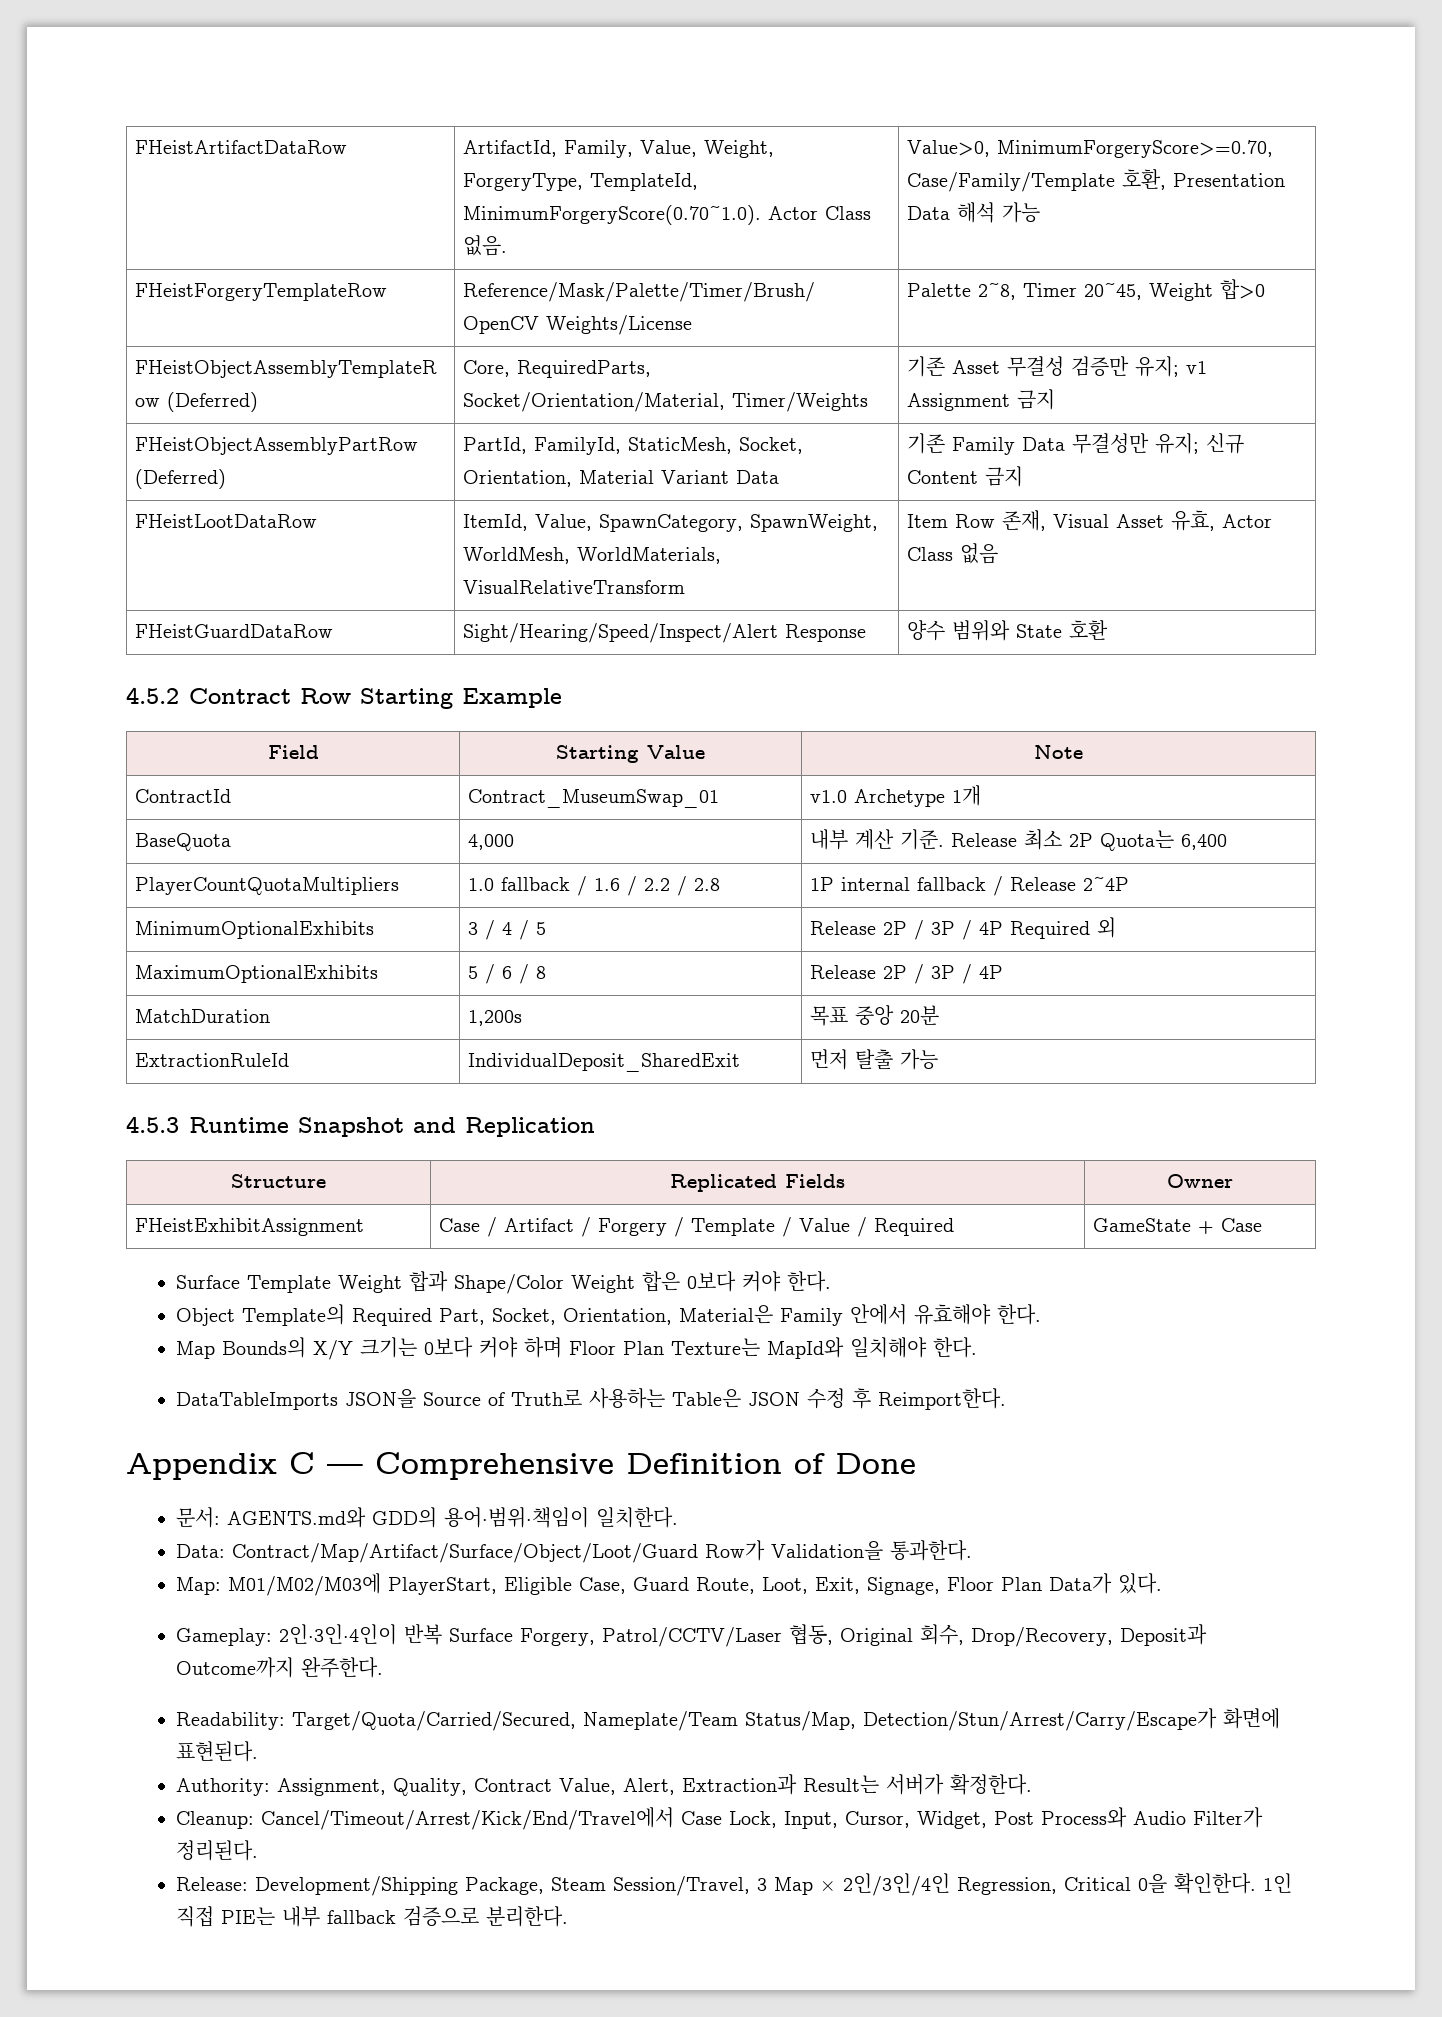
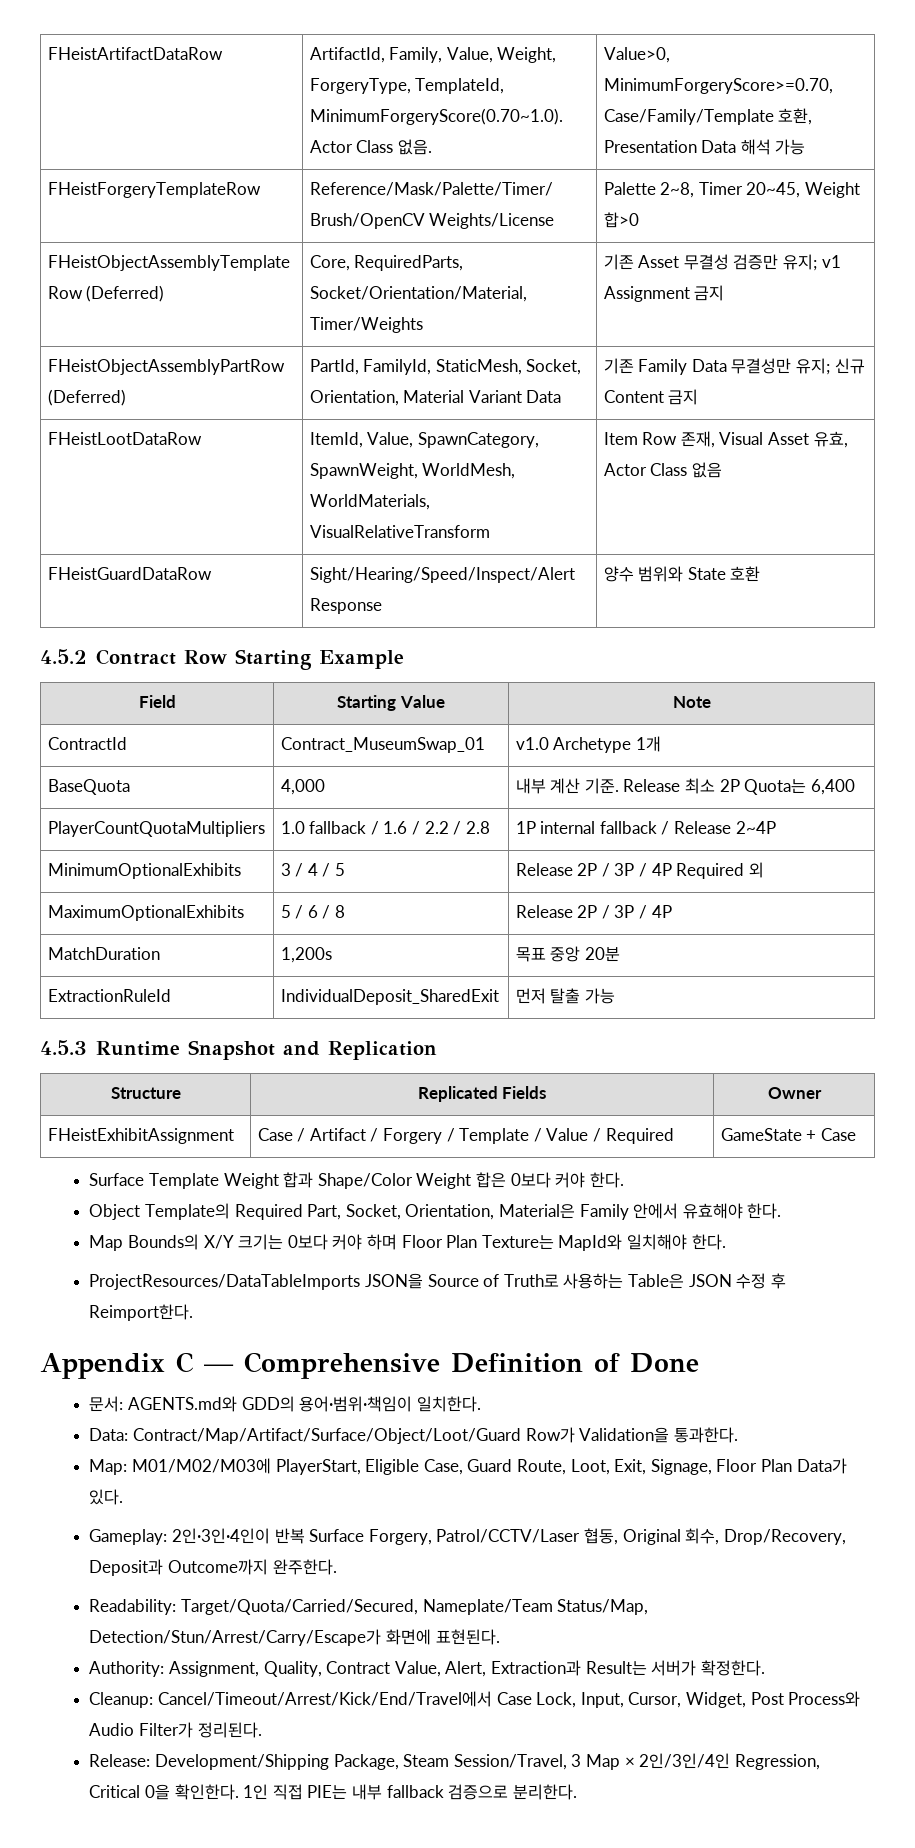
[175,1392,338,1410] DataTableImports -> [89,1274,361,1290] ProjectResources/DataTableImports

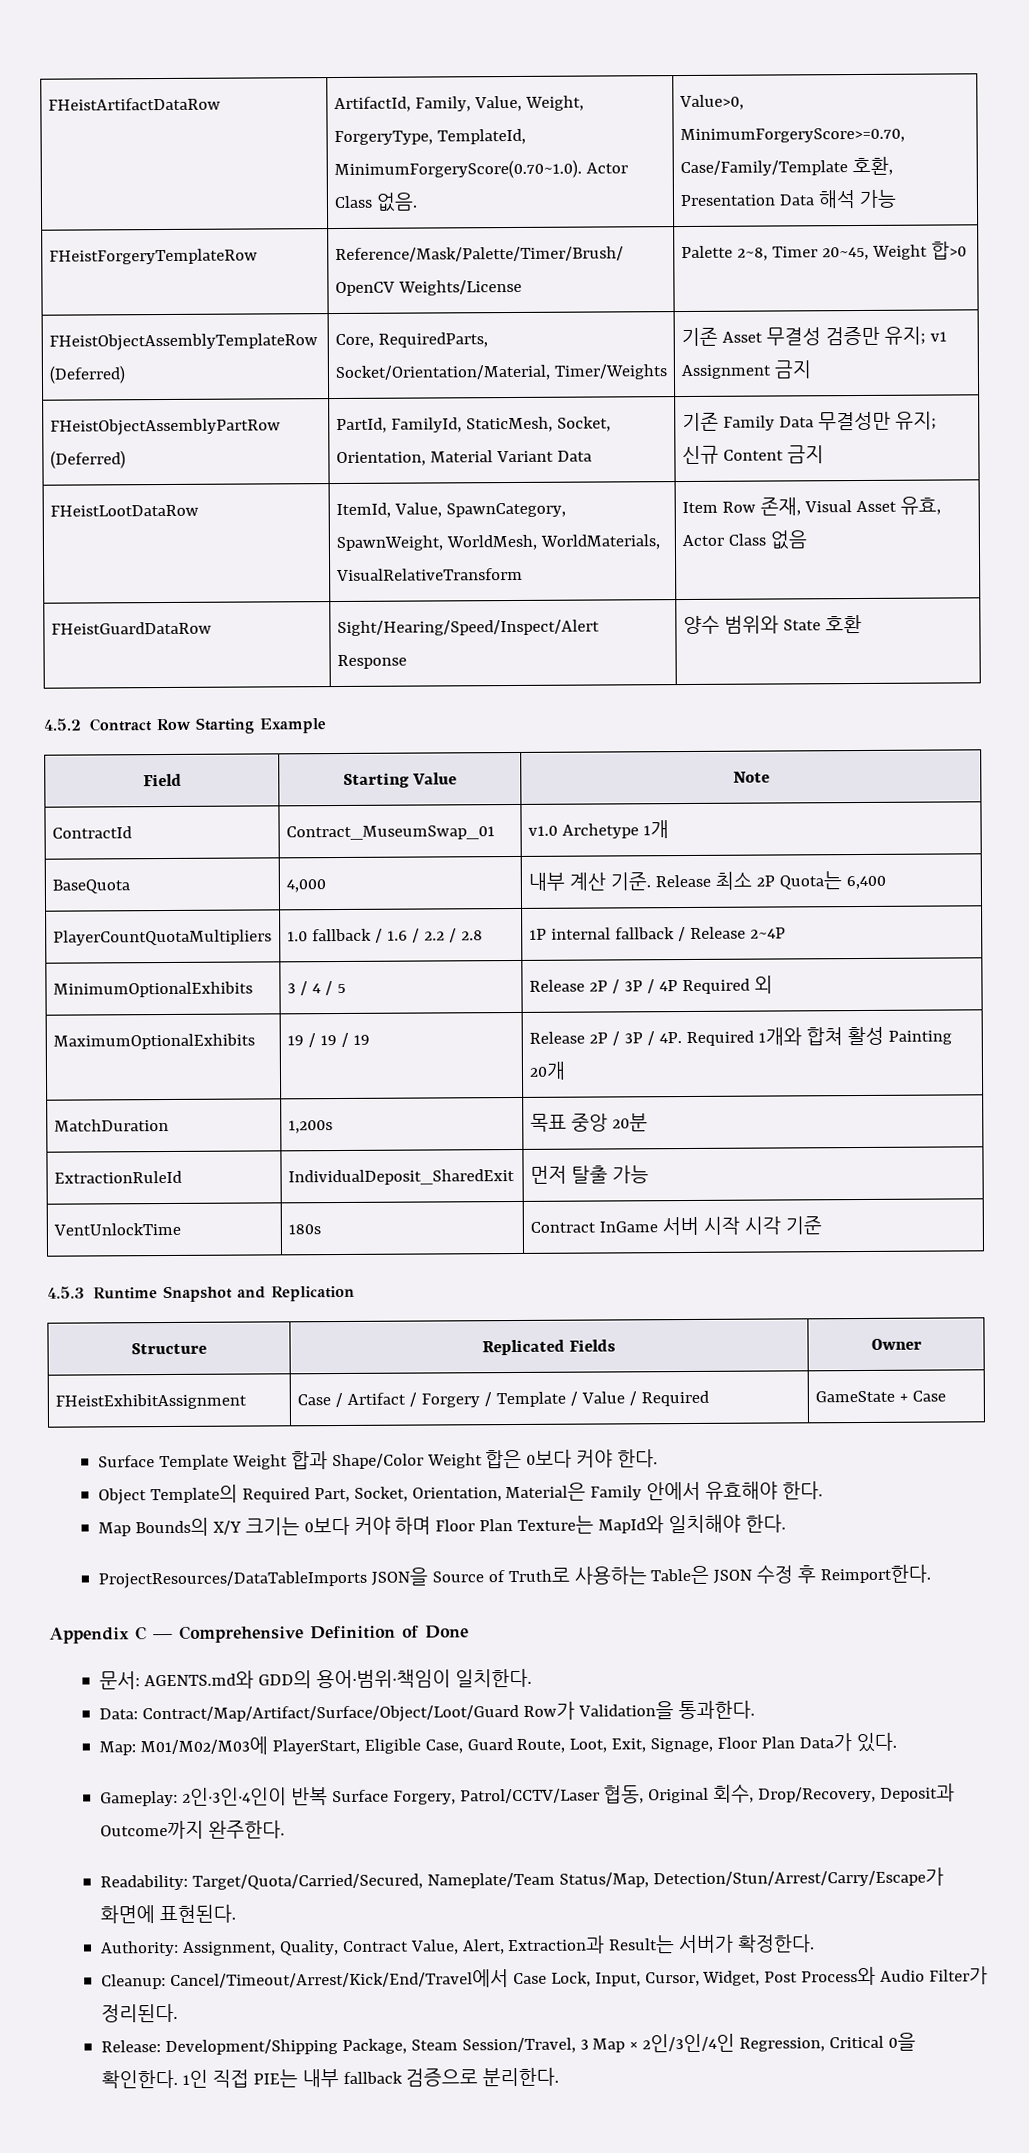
[280,905,346,919] [515,905,672,919] 5 / 6 / 8 | Release 2P / 3P / 4P -> [286,1032,370,1048] [528,1026,952,1047] [528,1061,566,1080] 19 / 19 / 19 | Release 2P / 3P / 4P. Required 1개와 합쳐 활성 Painting 20개
(615, 996) none -> [52,1222,181,1236] [287,1224,321,1235] [529,1216,822,1236] // VentUnlockTime | 180s | Contract InGame 서버 시작 시각 기준

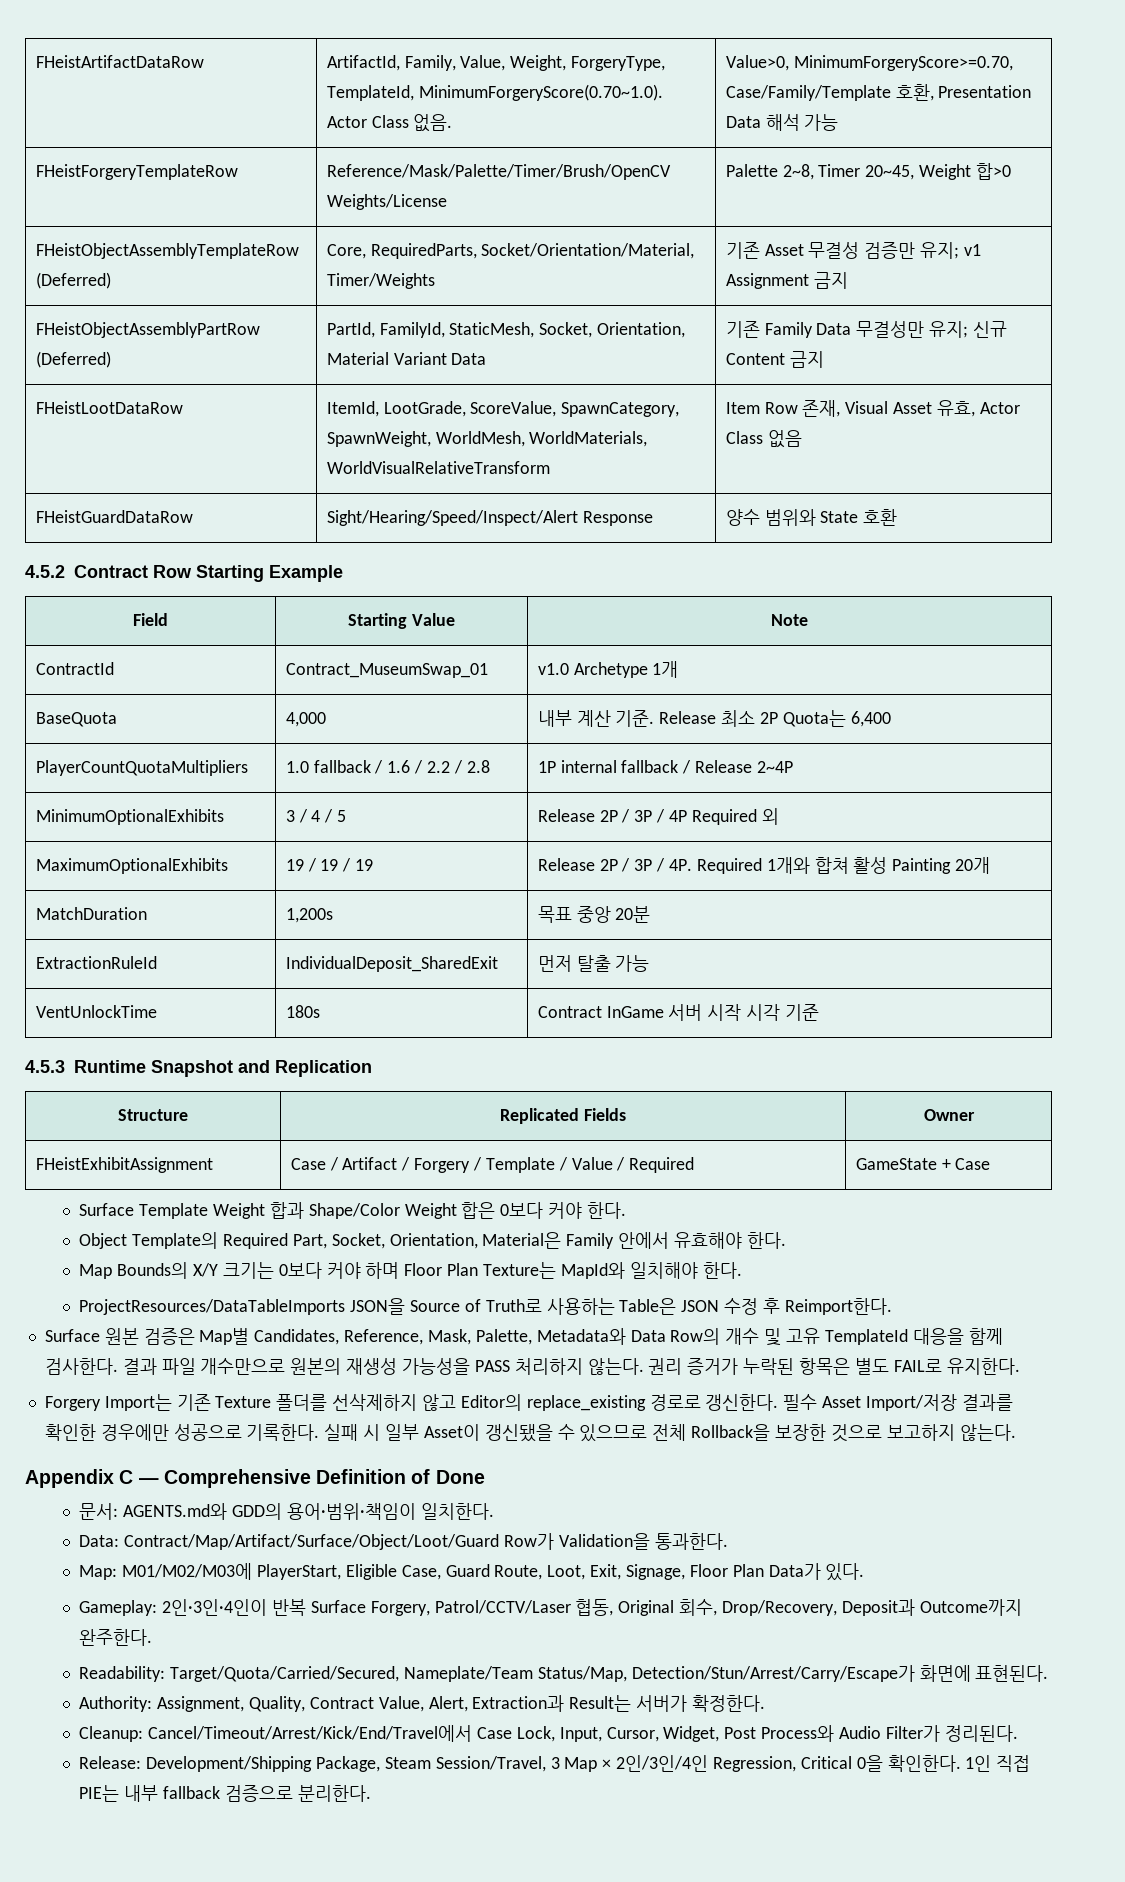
[393,502,442,518] Value, -> [383,401,557,417] LootGrade, ScoreValue,
[335,567,523,582] VisualRelativeTransform -> [326,461,550,474] WorldVisualRelativeTransform
(932, 1574) none -> [44,1328,1003,1346] [44,1358,1020,1375] [44,1394,1013,1411] [44,1424,1016,1442] // Surface 원본 검증은 Map별 Candidates, Reference, Mask, Palette, Metadata와 Data Row의 개수 및 고유 TemplateId 대응을 함께 검사한다. 결과 파일 개수만으로 원본의 재생성 가능성을 PASS 처리하지 않는다. 권리 증거가 누락된 항목은 별도 FAIL로 유지한다. // Forgery Import는 기존 Texture 폴더를 선삭제하지 않고 Editor의 replace_existing 경로로 갱신한다. 필수 Asset Import/저장 결과를 확인한 경우에만 성공으로 기록한다. 실패 시 일부 Asset이 갱신됐을 수 있으므로 전체 Rollback을 보장한 것으로 보고하지 않는다.

